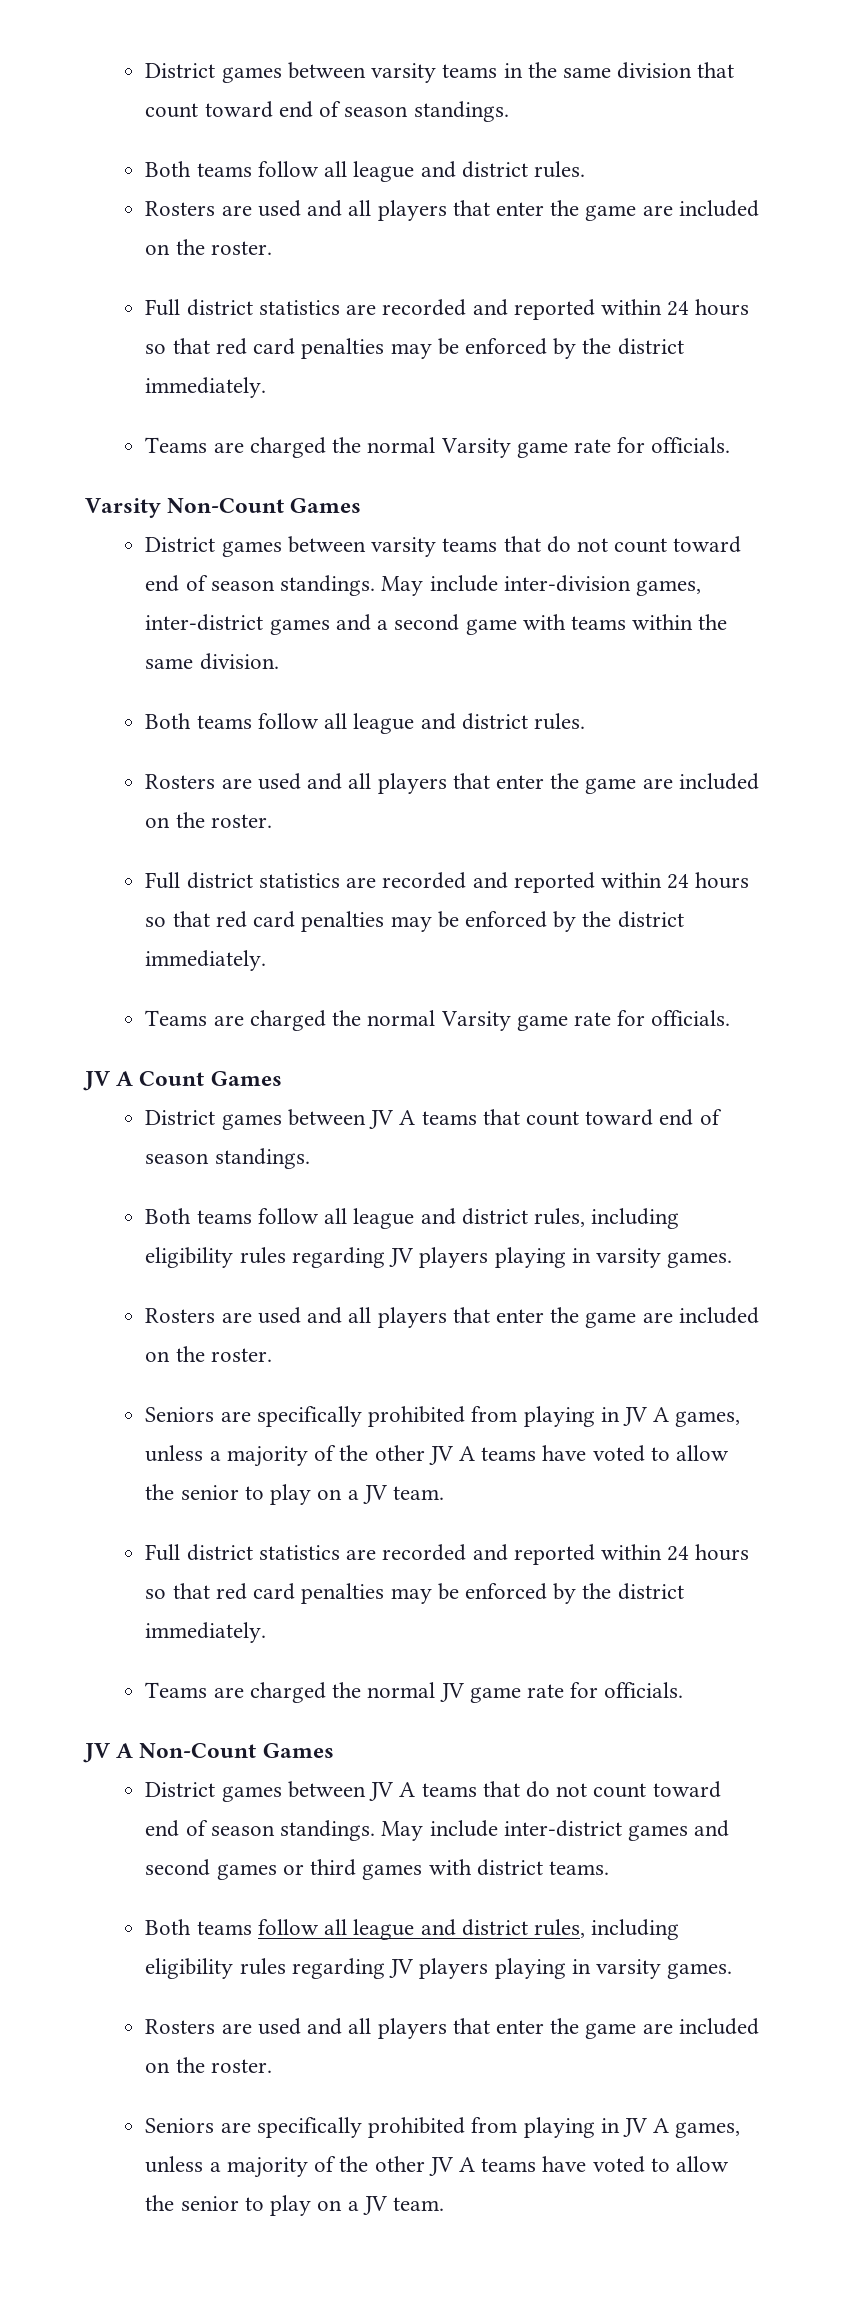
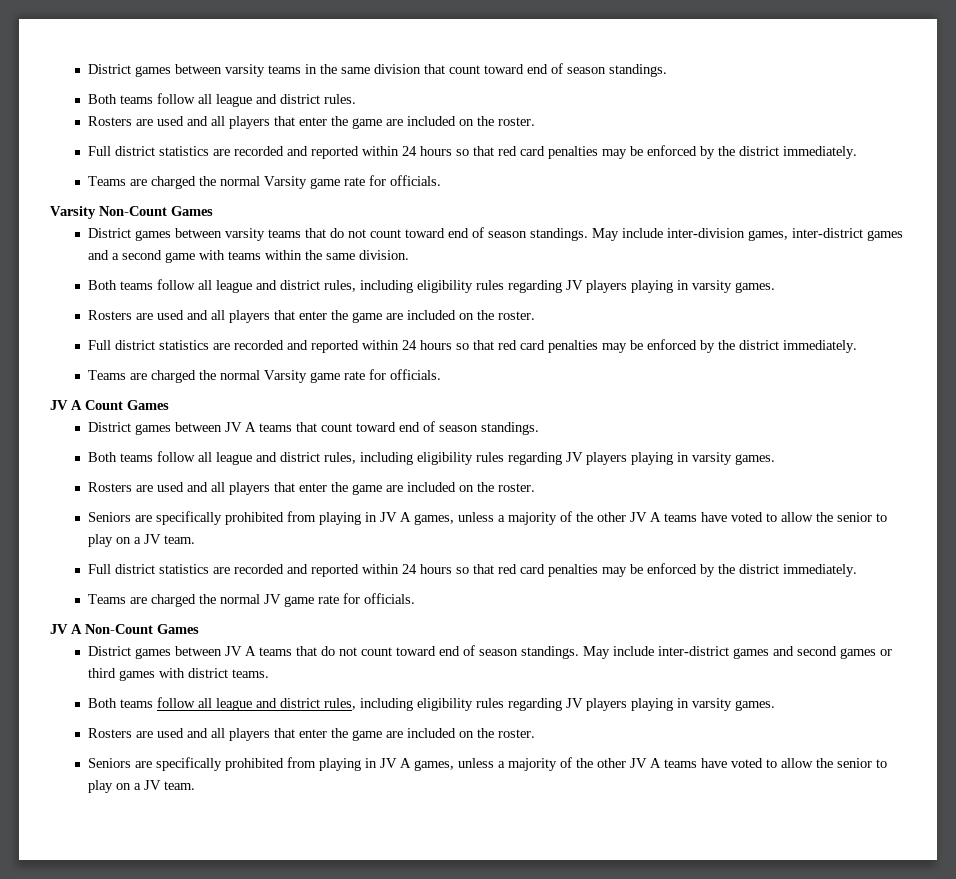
[533,713,585,730] rules. -> [323,280,775,293] rules, including eligibility rules regarding JV players playing in varsity games.

